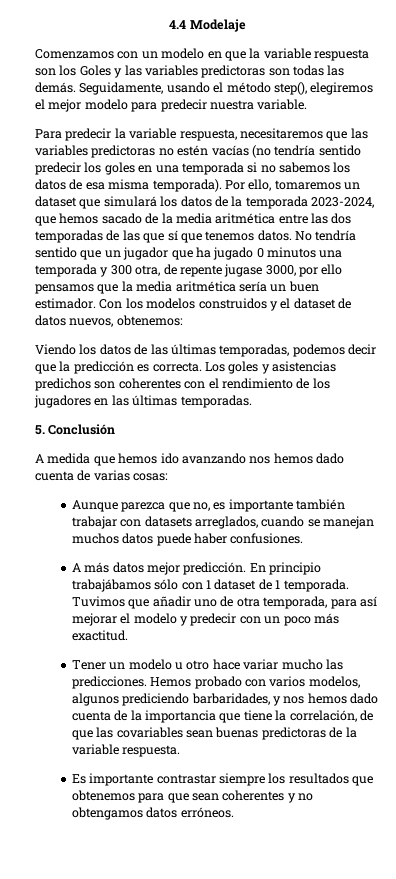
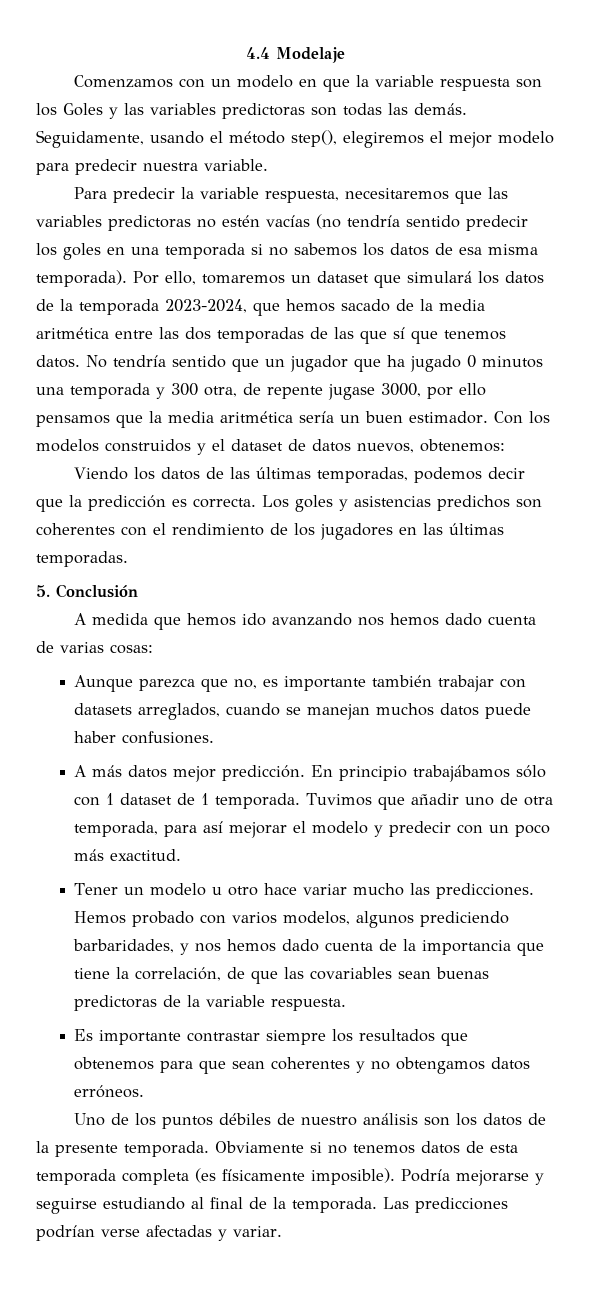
(234, 812) none -> [73,1113,546,1129] [36,1141,518,1157] [36,1168,544,1186] [36,1197,508,1214] [36,1225,282,1241] // Uno de los puntos débiles de nuestro análisis son los datos de la presente temporada. Obviamente si no tenemos datos de esta temporada completa (es físicamente imposible). Podría mejorarse y seguirse estudiando al final de la temporada. Las predicciones podrían verse afectadas y variar.

